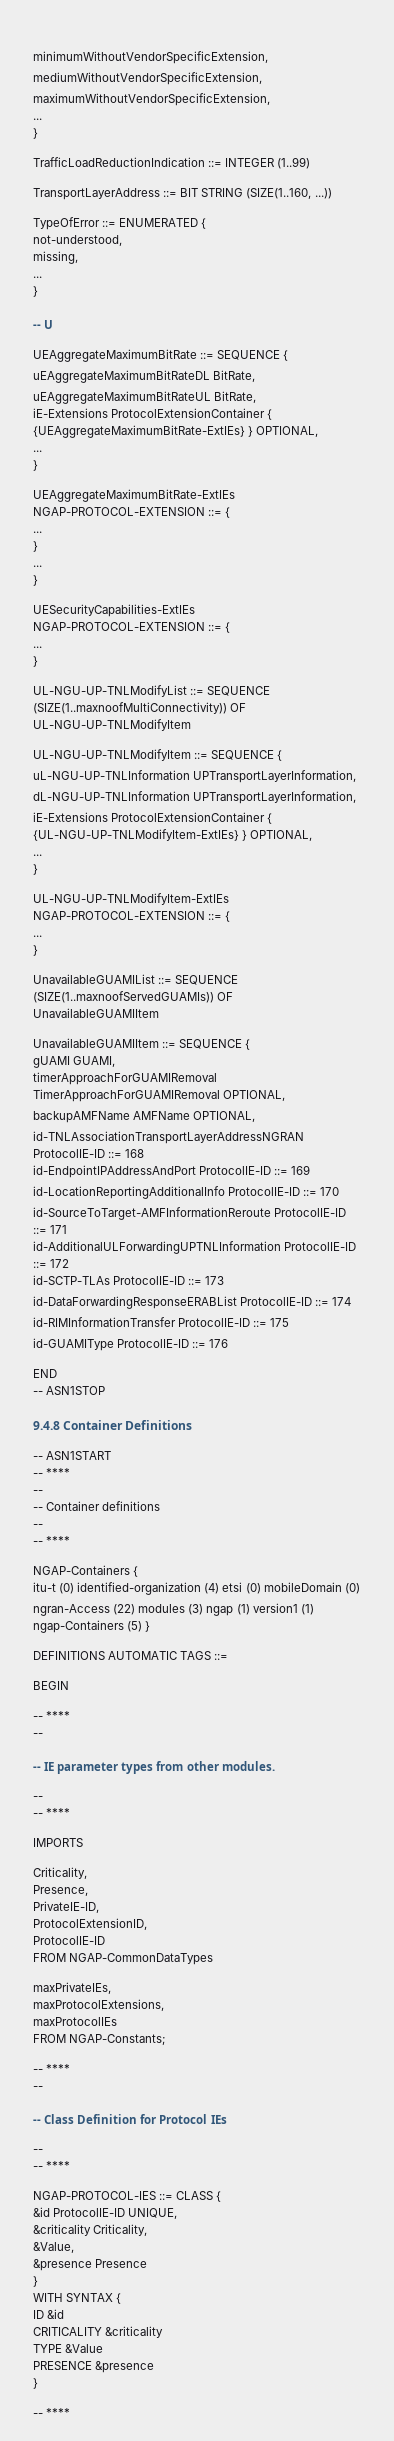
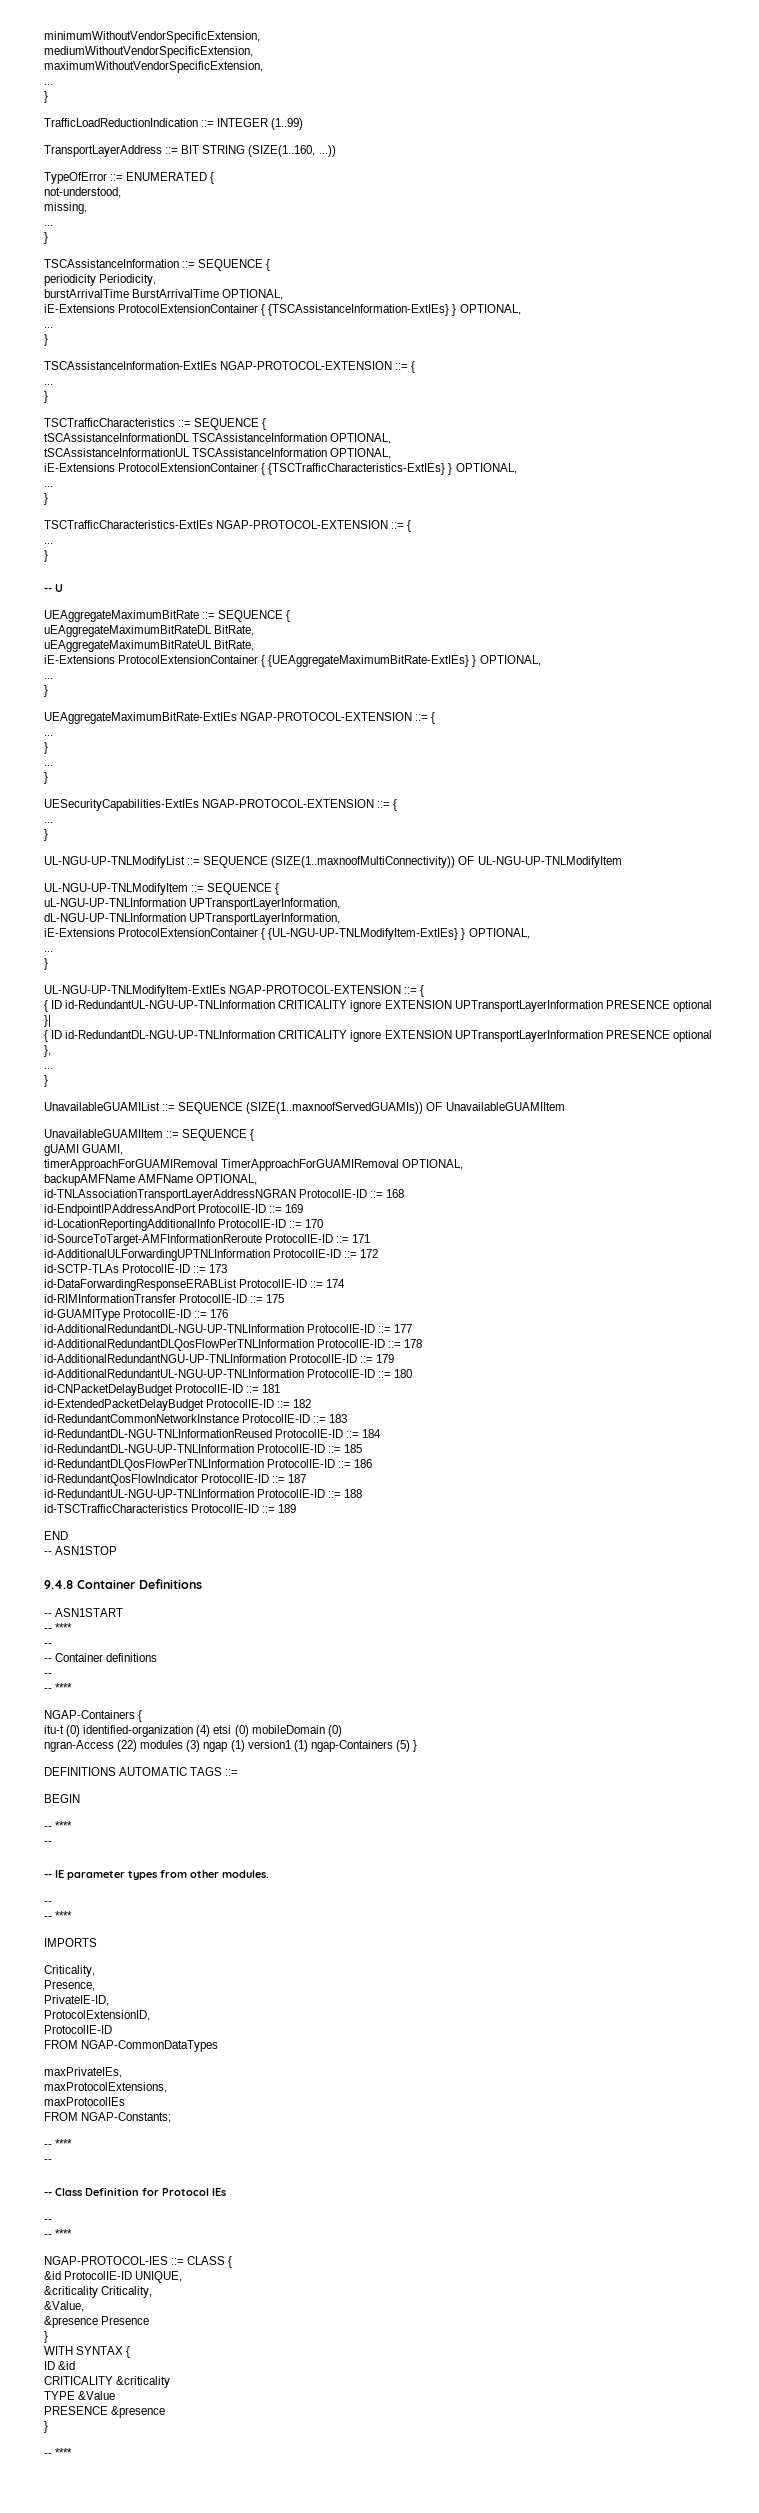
(38, 291) none -> [44,259,271,271] [44,274,157,286] [44,289,284,300] [44,304,521,316] [44,327,53,328] [44,334,48,346] [44,361,416,373] [44,384,53,385] [44,391,48,403] [44,418,267,430] [44,433,392,444] [44,448,392,459] [44,463,517,475] [44,486,53,487] [44,493,48,505] [44,520,412,532] [44,543,53,544] [44,550,48,562] // TSCAssistanceInformation ::= SEQUENCE { // periodicity Periodicity, // burstArrivalTime BurstArrivalTime OPTIONAL, // iE-Extensions ProtocolExtensionContainer { {TSCAssistanceInformation-ExtIEs} } OPTIONAL, // ... // } // TSCAssistanceInformation-ExtIEs NGAP-PROTOCOL-EXTENSION ::= { // ... // } // TSCTrafficCharacteristics ::= SEQUENCE { // tSCAssistanceInformationDL TSCAssistanceInformation OPTIONAL, // tSCAssistanceInformationUL TSCAssistanceInformation OPTIONAL, // iE-Extensions ProtocolExtensionContainer { {TSCTrafficCharacteristics-ExtIEs} } OPTIONAL, // ... // } // TSCTrafficCharacteristics-ExtIEs NGAP-PROTOCOL-EXTENSION ::= { // ... // }
(231, 916) none -> [44,1000,712,1012] [44,1015,51,1027] [44,1030,712,1042] [44,1045,51,1057] // { ID id-RedundantUL-NGU-UP-TNLInformation CRITICALITY ignore EXTENSION UPTransportLayerInformation PRESENCE optional }| // { ID id-RedundantDL-NGU-UP-TNLInformation CRITICALITY ignore EXTENSION UPTransportLayerInformation PRESENCE optional },
(229, 1343) none -> [44,1324,413,1333] [44,1339,423,1351] [44,1354,395,1363] [44,1369,413,1378] [44,1384,281,1396] [44,1399,312,1411] [44,1414,348,1423] [44,1429,382,1438] [44,1444,363,1453] [44,1459,373,1471] [44,1474,307,1486] [44,1489,363,1498] [44,1504,297,1513] // id-AdditionalRedundantDL-NGU-UP-TNLInformation ProtocolIE-ID ::= 177 // id-AdditionalRedundantDLQosFlowPerTNLInformation ProtocolIE-ID ::= 178 // id-AdditionalRedundantNGU-UP-TNLInformation ProtocolIE-ID ::= 179 // id-AdditionalRedundantUL-NGU-UP-TNLInformation ProtocolIE-ID ::= 180 // id-CNPacketDelayBudget ProtocolIE-ID ::= 181 // id-ExtendedPacketDelayBudget ProtocolIE-ID ::= 182 // id-RedundantCommonNetworkInstance ProtocolIE-ID ::= 183 // id-RedundantDL-NGU-TNLInformationReused ProtocolIE-ID ::= 184 // id-RedundantDL-NGU-UP-TNLInformation ProtocolIE-ID ::= 185 // id-RedundantDLQosFlowPerTNLInformation ProtocolIE-ID ::= 186 // id-RedundantQosFlowIndicator ProtocolIE-ID ::= 187 // id-RedundantUL-NGU-UP-TNLInformation ProtocolIE-ID ::= 188 // id-TSCTrafficCharacteristics ProtocolIE-ID ::= 189

